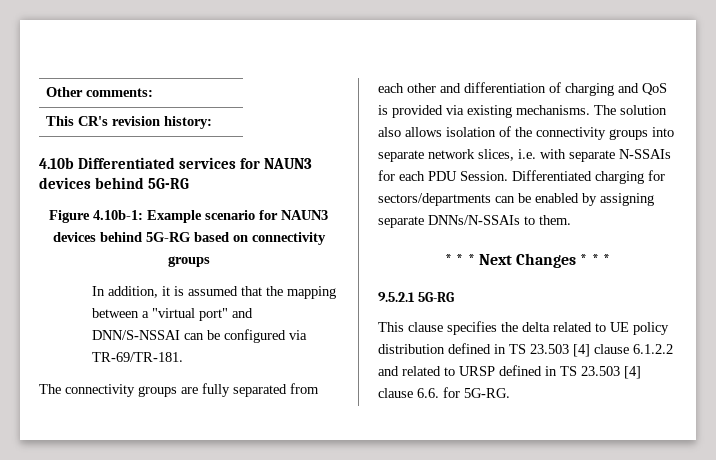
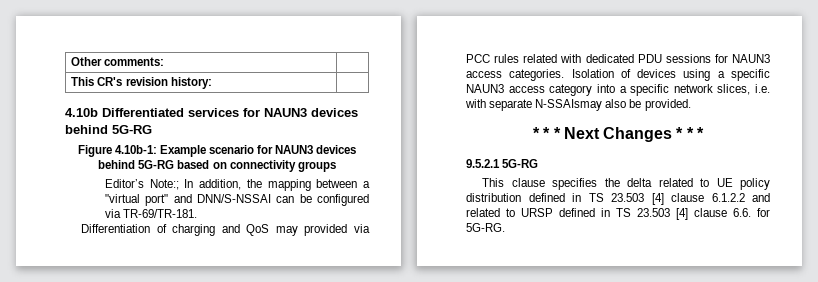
[92,286,263,298] In addition, it is assumed that -> [105,179,242,190] Editor’s Note:; In addition,
[39,383,319,397] [378,82,546,93] The connectivity groups are fully separated from each other and differentiation -> [81,224,151,233] Differentiation
[378,105,388,115] is -> [275,226,298,236] may
[467,105,667,118] [378,126,674,140] [378,150,424,162] existing mechanisms. The solution also allows isolation of the connectivity groups into separate -> [466,54,770,63] [466,69,770,81] [466,84,670,96] PCC rules related with dedicated PDU sessions for NAUN3 access categories. Isolation of devices using a specific NAUN3 access category into a specific
[619,149,671,159] [378,170,665,184] [378,193,654,206] [378,215,571,228] N-SSAIs for each PDU Session. Differentiated charging for sectors/departments can be enabled by assigning separate DNNs/N-SSAIs to them. -> [535,99,691,111] N-SSAIsmay also be provided.

